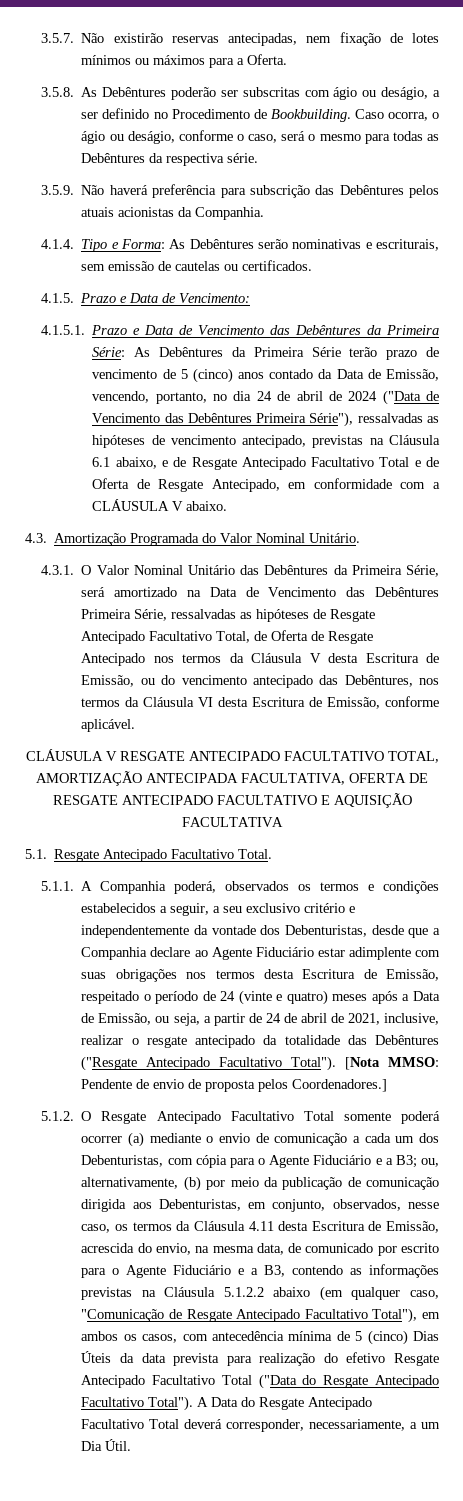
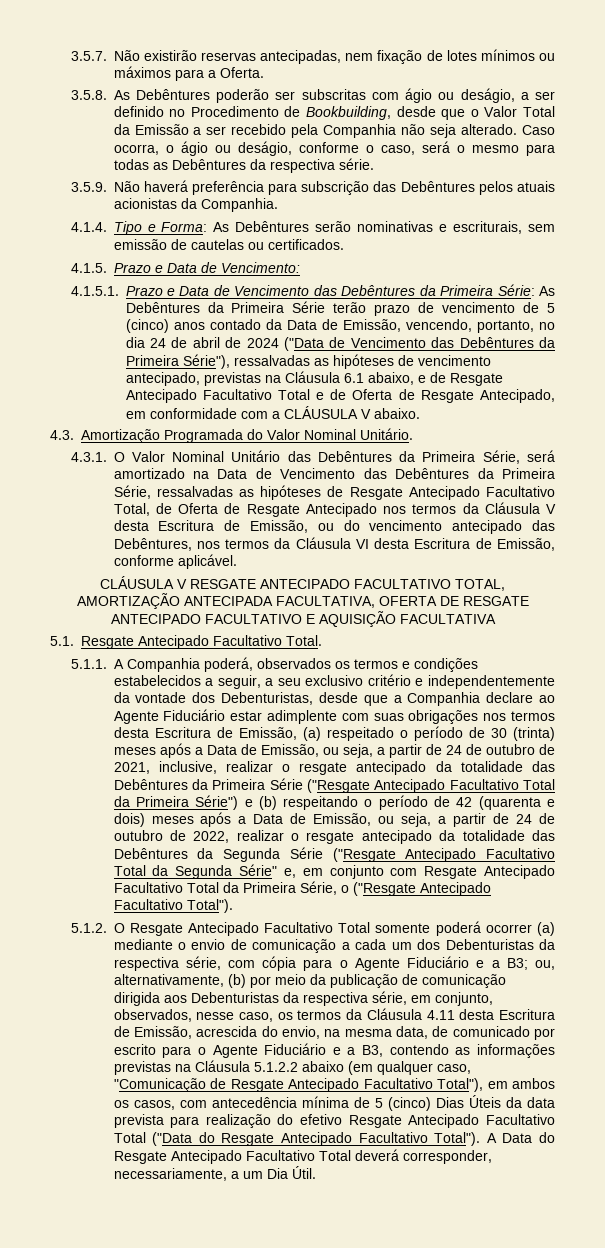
[270,109,351,122] Bookbuilding. -> [305,106,555,120] [113,124,518,138] Bookbuilding, desde que o Valor Total da Emissão a ser recebido pela Companhia não seja alterado.
(252, 418) none -> [539,337,555,348] da
(439, 592) none -> [477,468,494,479] da
(439, 975) none -> [302,727,321,741] (a)
[220,990,328,1005] 24 (vinte e quatro) -> [490,727,556,741] 30 (trinta)
[300,1013,327,1023] abril -> [485,744,535,755] outubro
[81,1056,439,1071] [81,1079,388,1092] ("Resgate Antecipado Facultativo Total"). [Nota MMSO: Pendente de envio de proposta pelos Coordenadores.] -> [191,778,555,793] [113,795,555,810] [113,812,555,827] [113,830,555,844] [113,847,555,862] [113,864,555,879] [113,881,491,896] [113,899,233,913] da Primeira Série ("Resgate Antecipado Facultativo Total da Primeira Série") e (b) respeitando o período de 42 (quarenta e dois) meses após a Data de Emissão, ou seja, a partir de 24 de outubro de 2022, realizar o resgate antecipado da totalidade das Debêntures da Segunda Série ("Resgate Antecipado Facultativo Total da Segunda Série" e, em conjunto com Resgate Antecipado Facultativo Total da Primeira Série, o ("Resgate Antecipado Facultativo Total").
[81,1155,164,1167] Debenturistas, -> [445,939,555,950] [113,956,221,971] Debenturistas da respectiva série,
[158,1199,241,1211] Debenturistas, -> [190,991,407,1006] Debenturistas da respectiva série,

